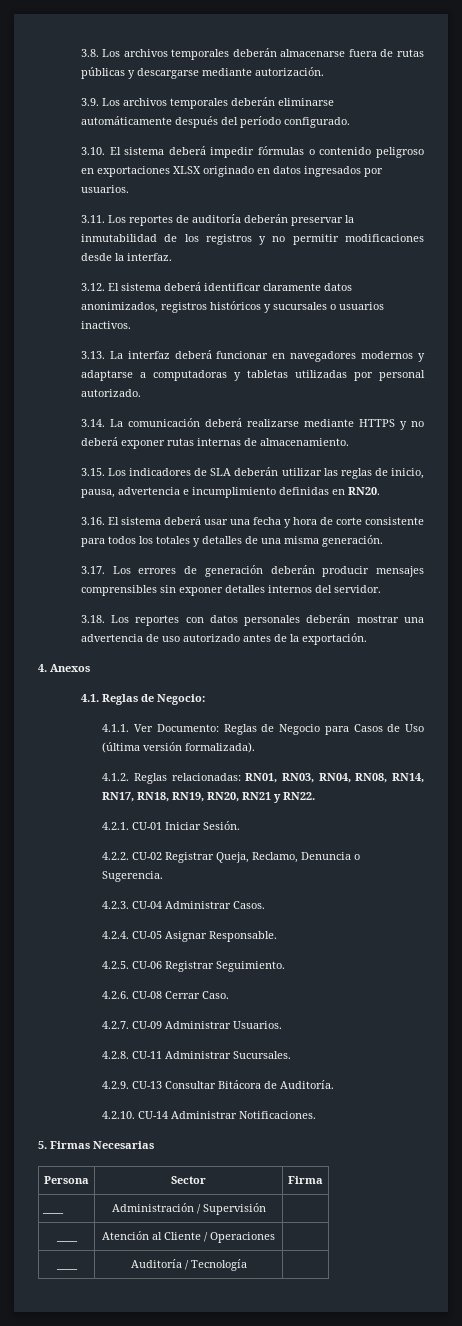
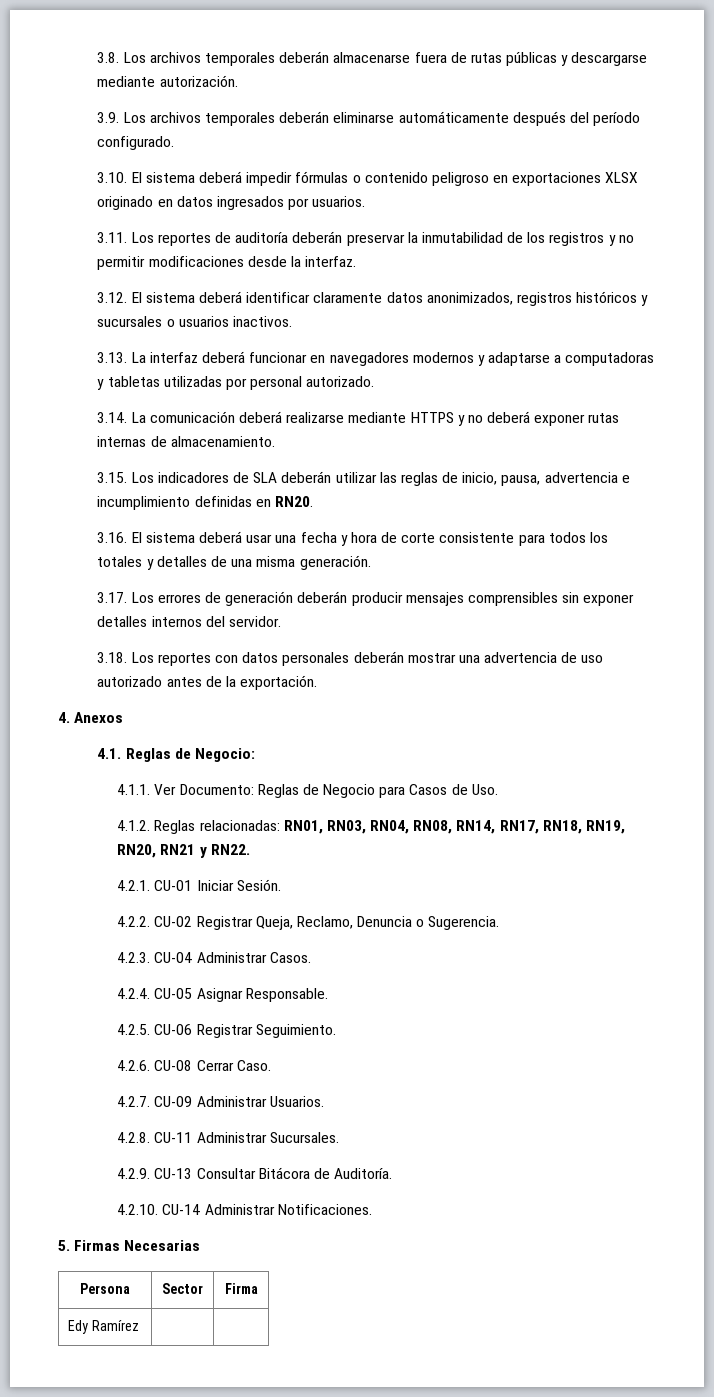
[405,724,425,732] [102,742,256,753] Uso (última versión formalizada). -> [471,784,498,795] Uso.
[42,1212,65,1214] [111,1203,266,1215] [55,1240,78,1242] [102,1231,275,1243] [55,1268,78,1270] [130,1259,247,1271] ____ | Administración / Supervisión | // ____ | Atención al Cliente / Operaciones | // ____ | Auditoría / Tecnología -> [68,1320,140,1334] Edy Ramírez |

